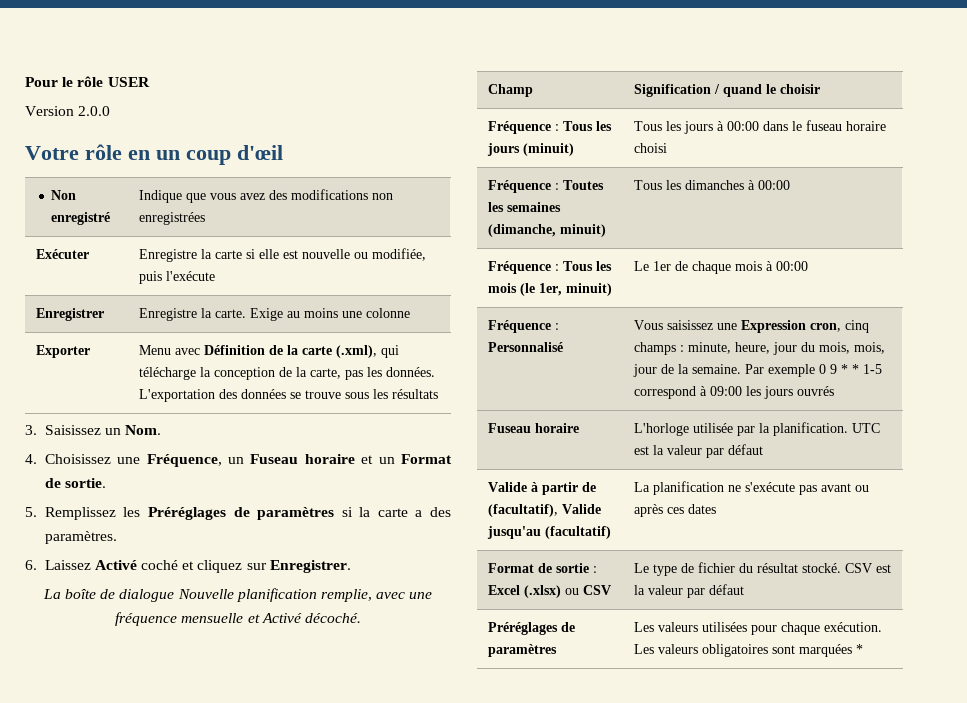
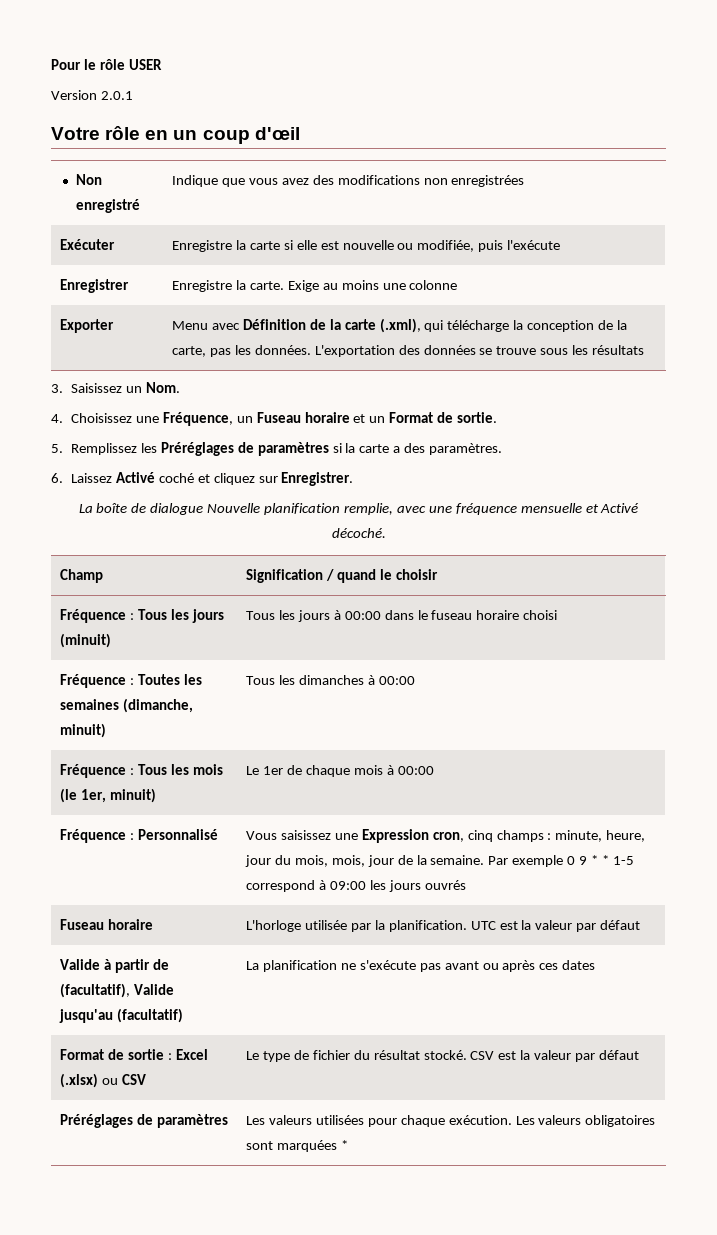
[78,106,111,116] 2.0.0 -> [100,91,133,100] 2.0.1

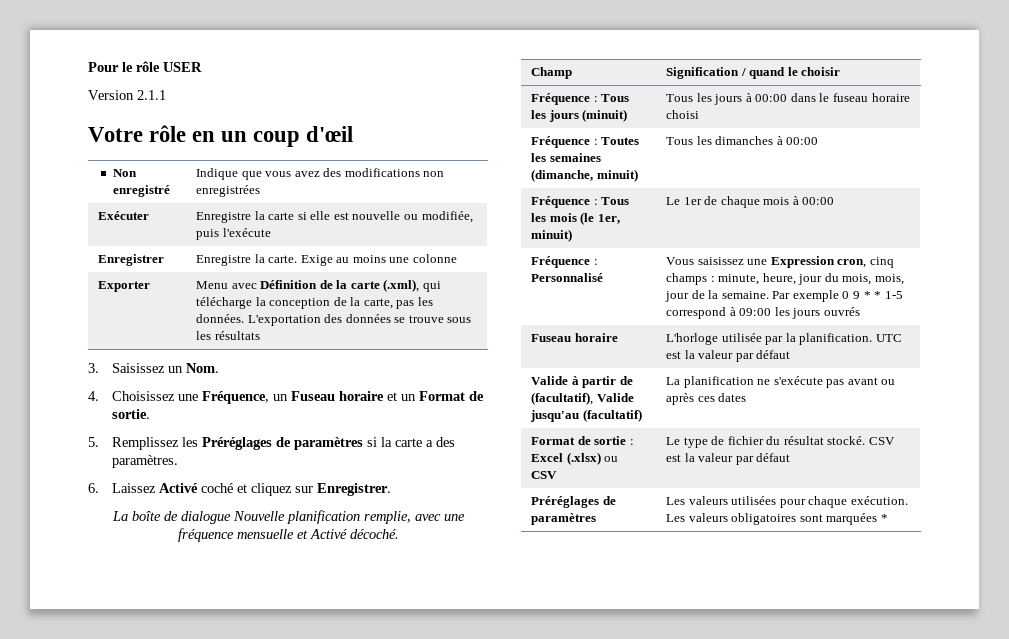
[100,91,133,100] 2.0.1 -> [137,90,166,100] 2.1.1

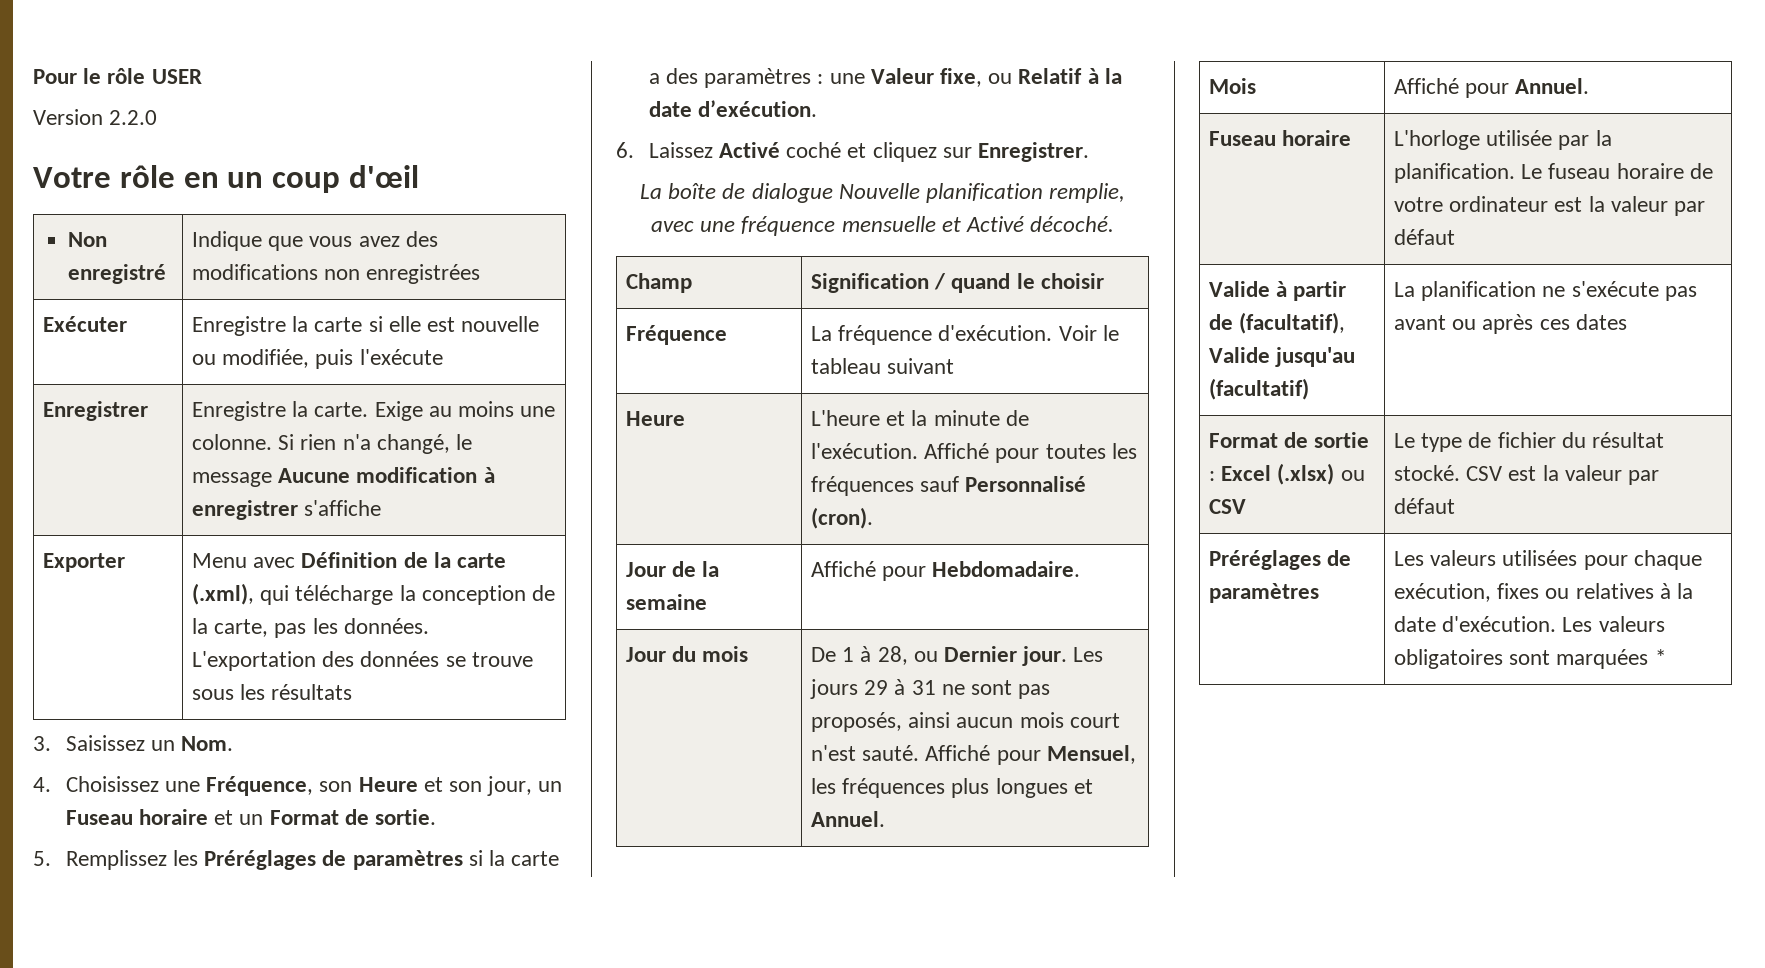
[137,90,166,100] 2.1.1 -> [109,110,158,125] 2.2.0
[412,254,457,263] colonne -> [191,434,472,454] [191,467,495,487] [191,500,382,520] colonne. Si rien n'a changé, le message Aucune modification à enregistrer s'affiche
(269, 397) none -> [319,776,533,796] son Heure et son jour,
[111,455,178,468] paramètres. -> [704,68,1122,88] [648,100,817,117] paramètres : une Valeur fixe, ou Relatif à la date d’exécution.
[593,94,630,102] [531,109,628,122] [666,93,910,105] [666,110,700,119] [531,136,640,148] [531,153,601,162] [531,169,638,182] [666,136,819,145] [531,196,630,208] [531,212,620,225] [531,229,573,242] [666,196,835,208] [531,256,598,268] [531,273,604,282] [666,256,894,268] [666,273,904,285] [665,290,903,302] [666,307,860,319] : Tous les jours (minuit) | Tous les jours à 00:00 dans le fuseau horaire choisi // Fréquence : Toutes les semaines (dimanche, minuit) | Tous les dimanches à 00:00 // Fréquence : Tous les mois (le 1er, minuit) | Le 1er de chaque mois à 00:00 // Fréquence : Personnalisé | Vous saisissez une Expression cron, cinq champs : minute, heure, jour du mois, mois, jour de la semaine. Par exemple 0 9 * * 1-5 correspond à 09:00 les jours ouvrés -> [810,325,1119,345] [810,358,955,374] [625,411,685,426] [810,410,1029,426] [810,443,1137,463] [810,476,1087,496] [810,507,873,529] [625,561,720,577] [625,594,707,610] [810,561,1081,581] [625,646,749,662] [810,646,1104,666] [809,679,1051,699] [810,712,1120,732] [810,745,1136,765] [810,778,1093,798] [810,811,885,827] [1208,78,1256,94] [1393,78,1590,98] | La fréquence d'exécution. Voir le tableau suivant // Heure | L'heure et la minute de l'exécution. Affiché pour toutes les fréquences sauf Personnalisé (cron). // Jour de la semaine | Affiché pour Hebdomadaire. // Jour du mois | De 1 à 28, ou Dernier jour. Les jours 29 à 31 ne sont pas proposés, ainsi aucun mois court n'est sauté. Affiché pour Mensuel, les fréquences plus longues et Annuel. // Mois | Affiché pour Annuel.
[875,334,902,342] UTC -> [1521,163,1713,179] [1393,196,1549,212] Le fuseau horaire de votre ordinateur
[850,496,908,505] exécution. -> [1393,583,1693,602] [1393,616,1557,632] exécution, fixes ou relatives à la date d'exécution.

